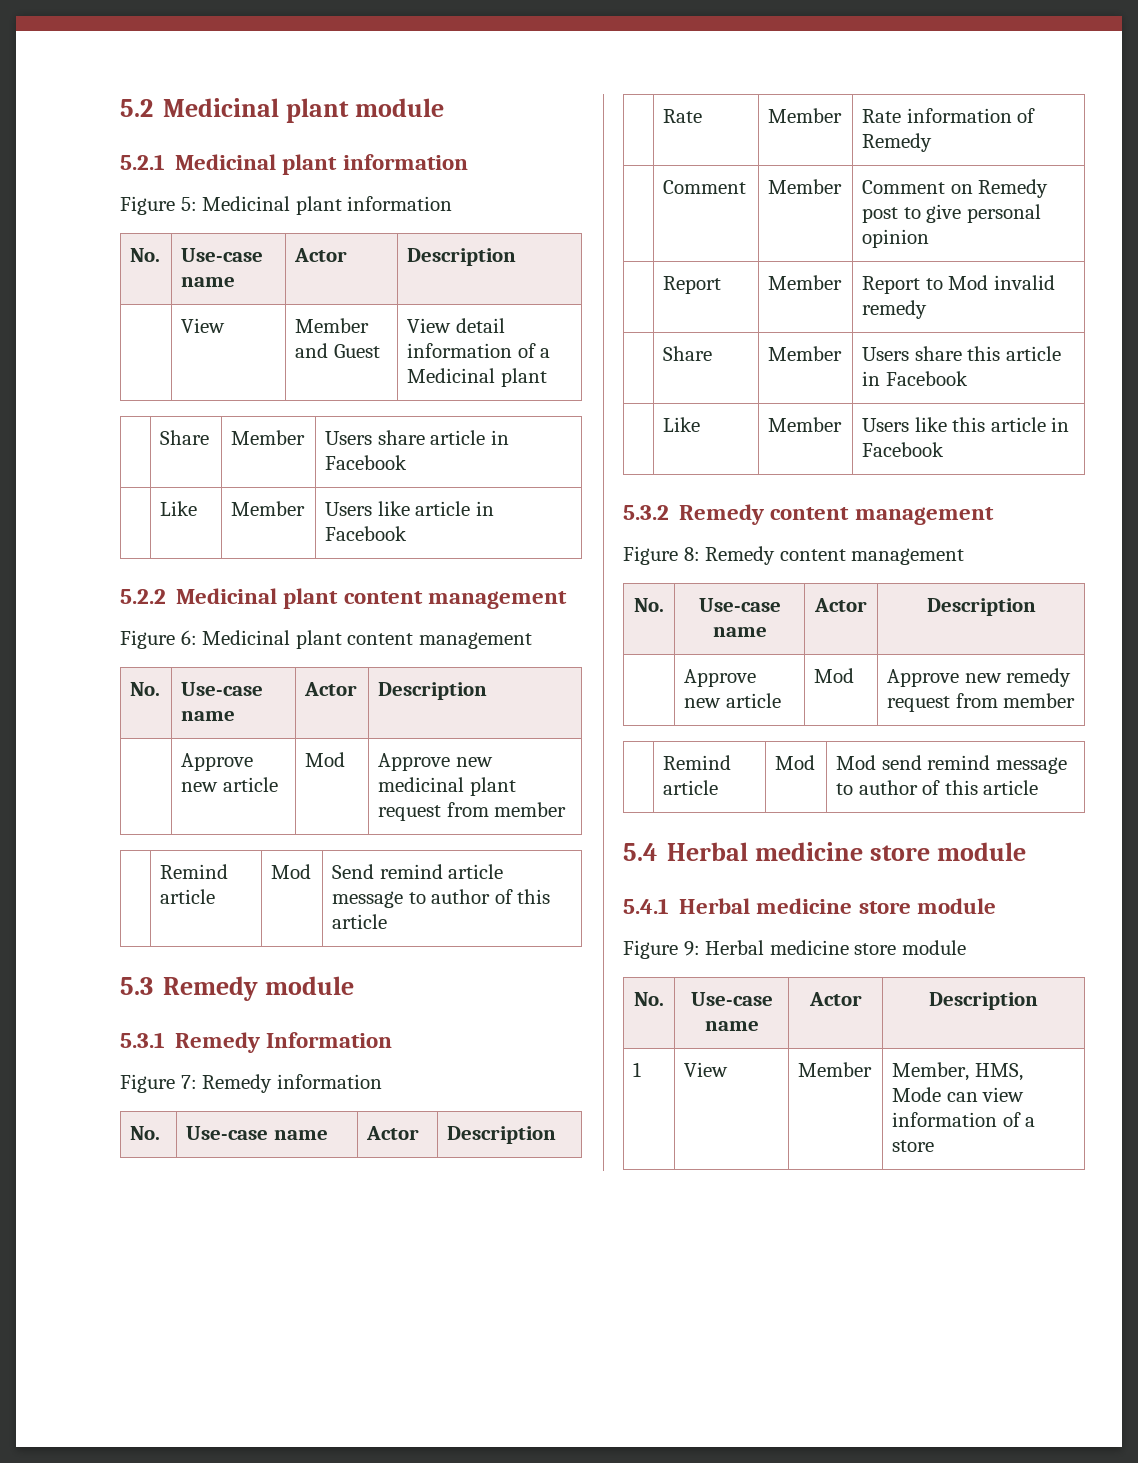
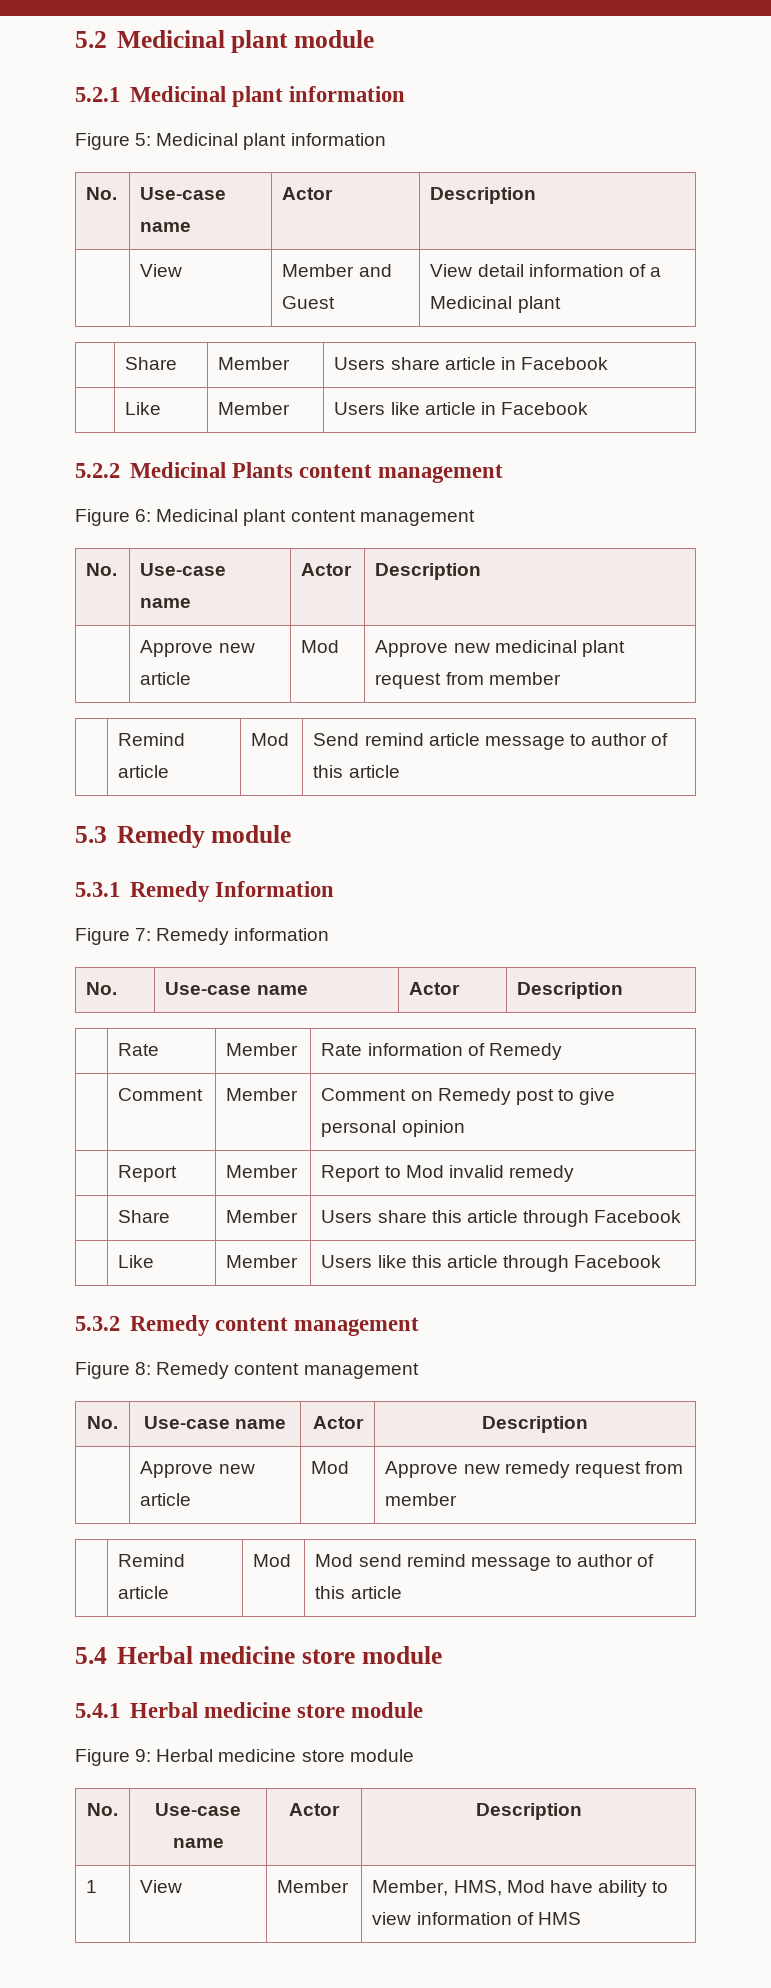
[283,588,339,609] plant -> [231,462,293,478] Plants
[862,371,881,386] in -> [522,1210,589,1227] through
[1051,417,1070,432] in -> [502,1255,569,1272] through
[892,1087,978,1102] Mode can -> [506,1880,669,1897] Mod have ability to
[1025,1117,1036,1127] [892,1140,935,1152] a store -> [537,1912,581,1925] HMS

